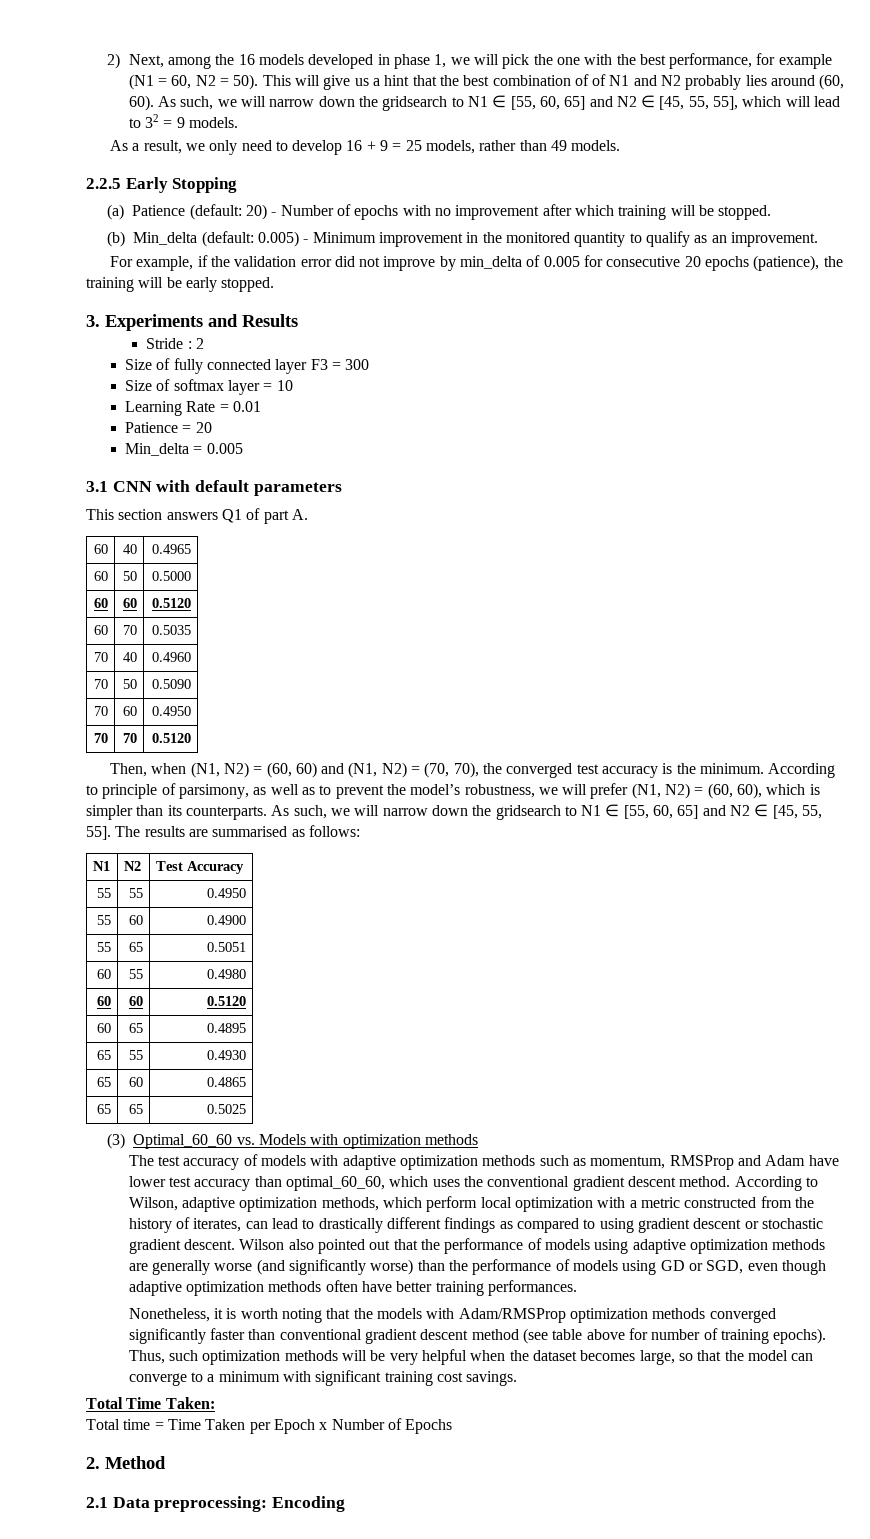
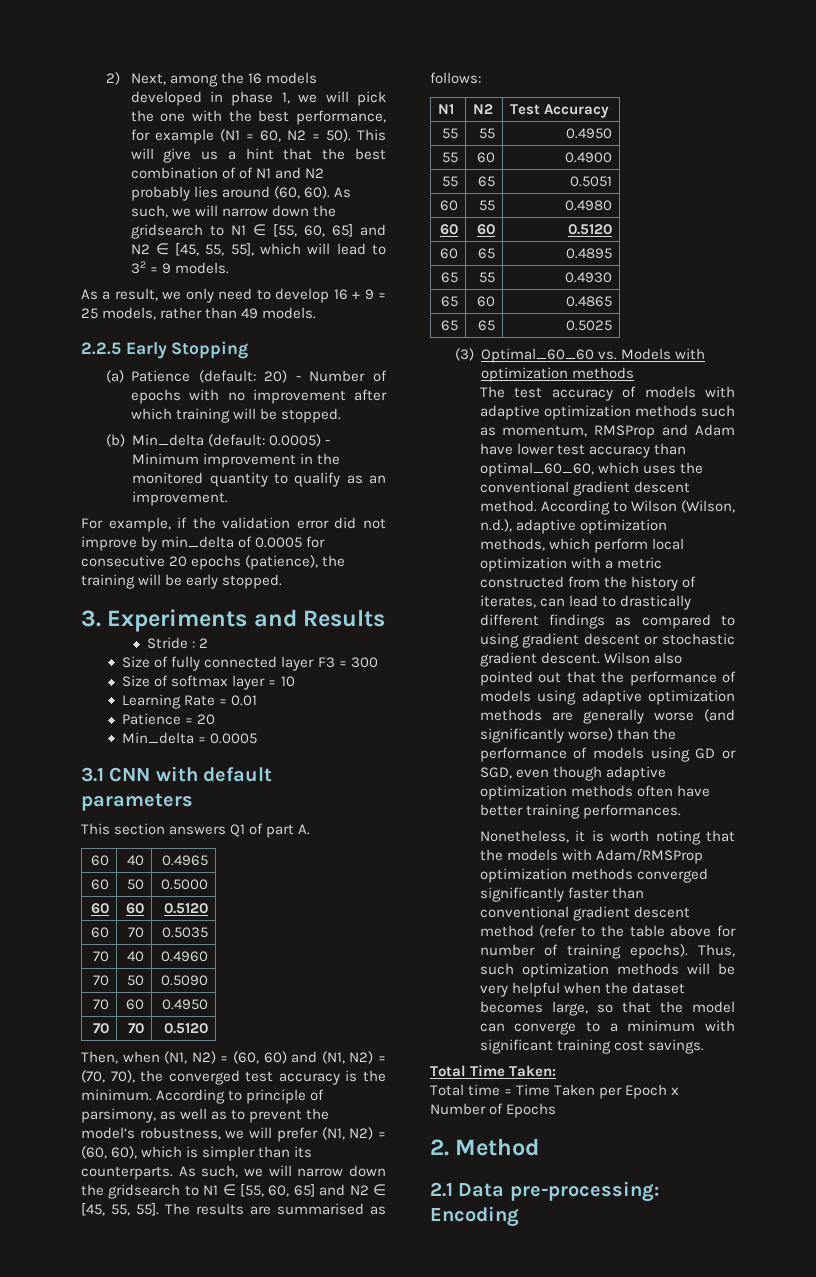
[257,231,299,247] 0.005) -> [269,434,322,447] 0.0005)
[543,256,580,267] 0.005 -> [255,537,303,548] 0.0005
[206,443,243,454] 0.005 -> [210,733,258,744] 0.0005
[128,1197,178,1211] Wilson, -> [630,500,735,513] [479,519,512,532] Wilson (Wilson, n.d.),
[522,1328,548,1344] (see -> [539,925,624,938] (refer to the
[154,1496,268,1512] preprocessing: -> [509,1181,659,1202] pre-processing:

